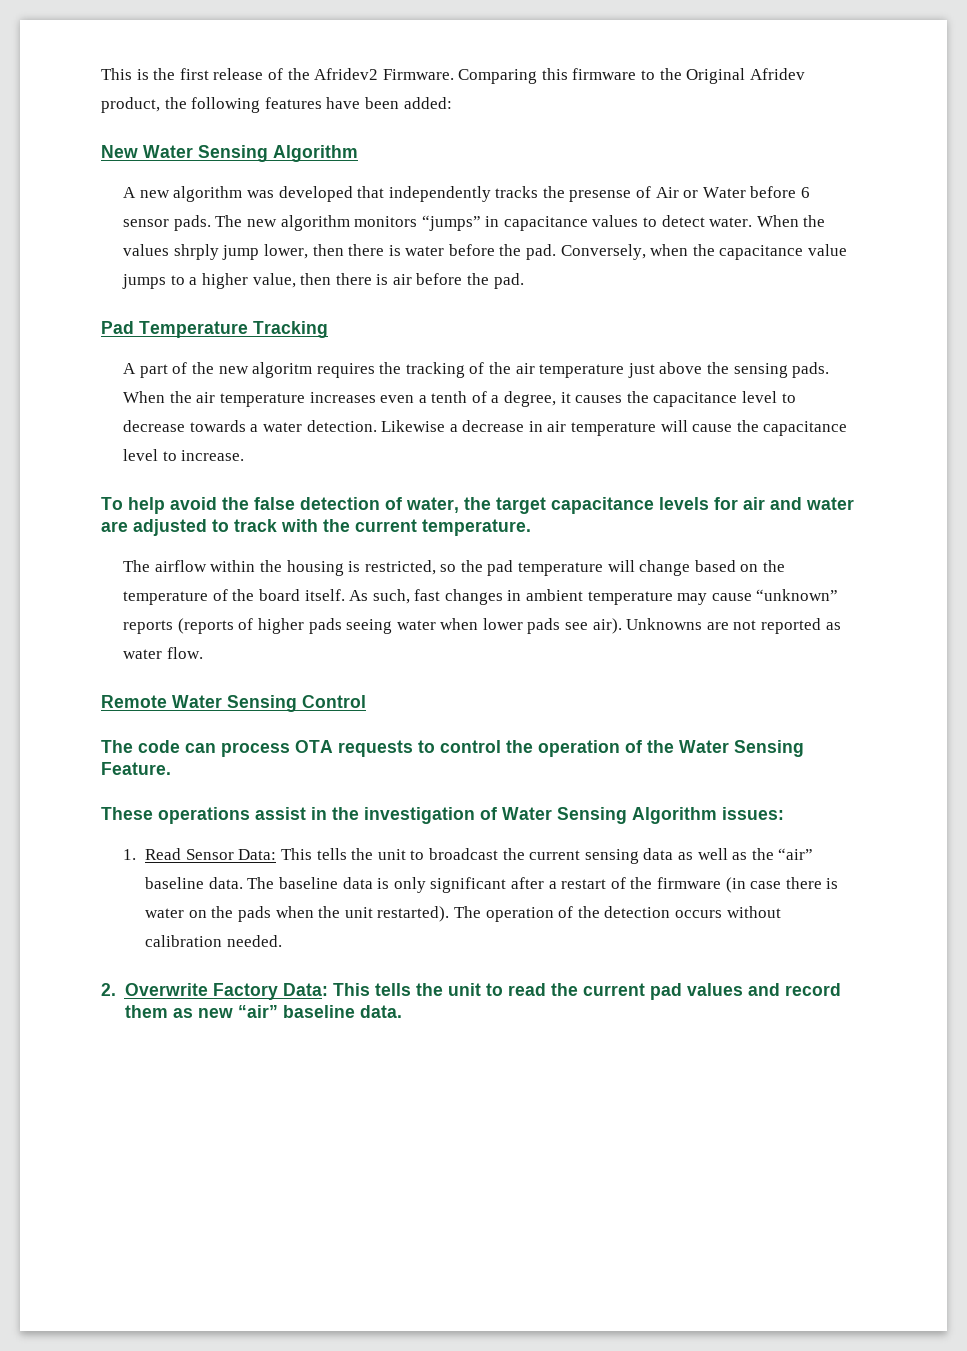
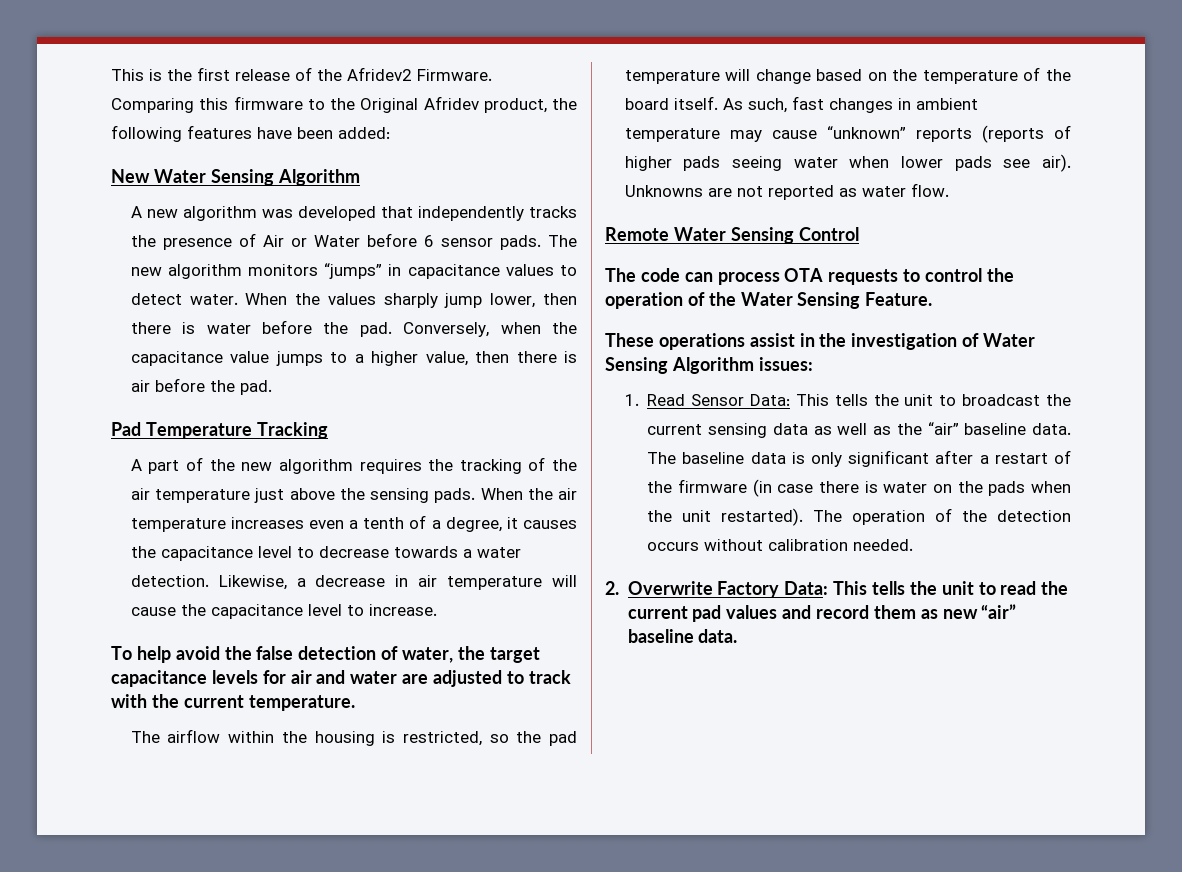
[569,190,632,202] presense -> [162,238,232,250] presence
[173,244,219,260] shrply -> [383,293,438,308] sharply
[252,362,313,378] algoritm -> [278,459,353,474] algorithm
[381,420,446,432] Likewise -> [218,575,287,590] Likewise,

